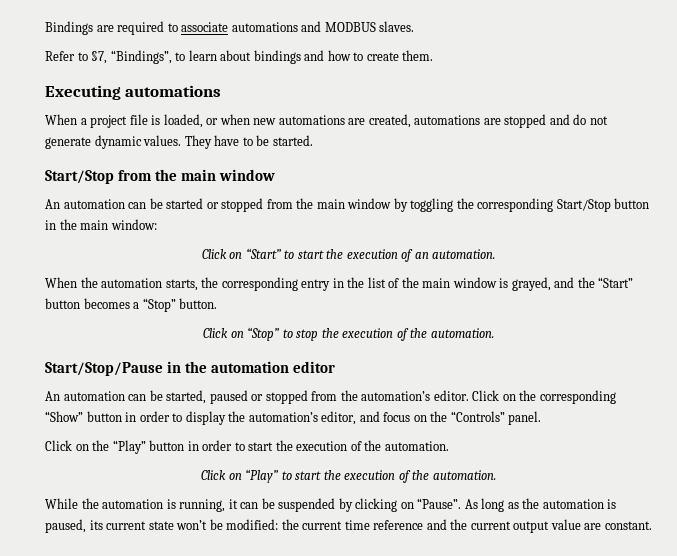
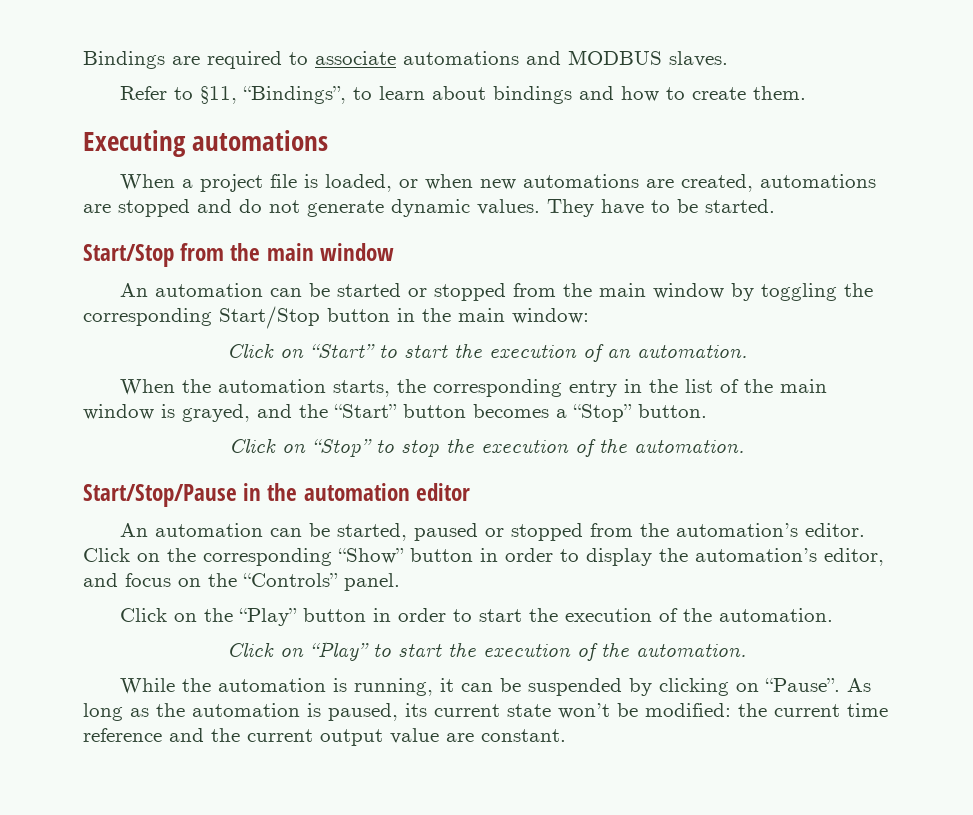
[91,51,108,64] §7, -> [200,86,238,104] §11,

